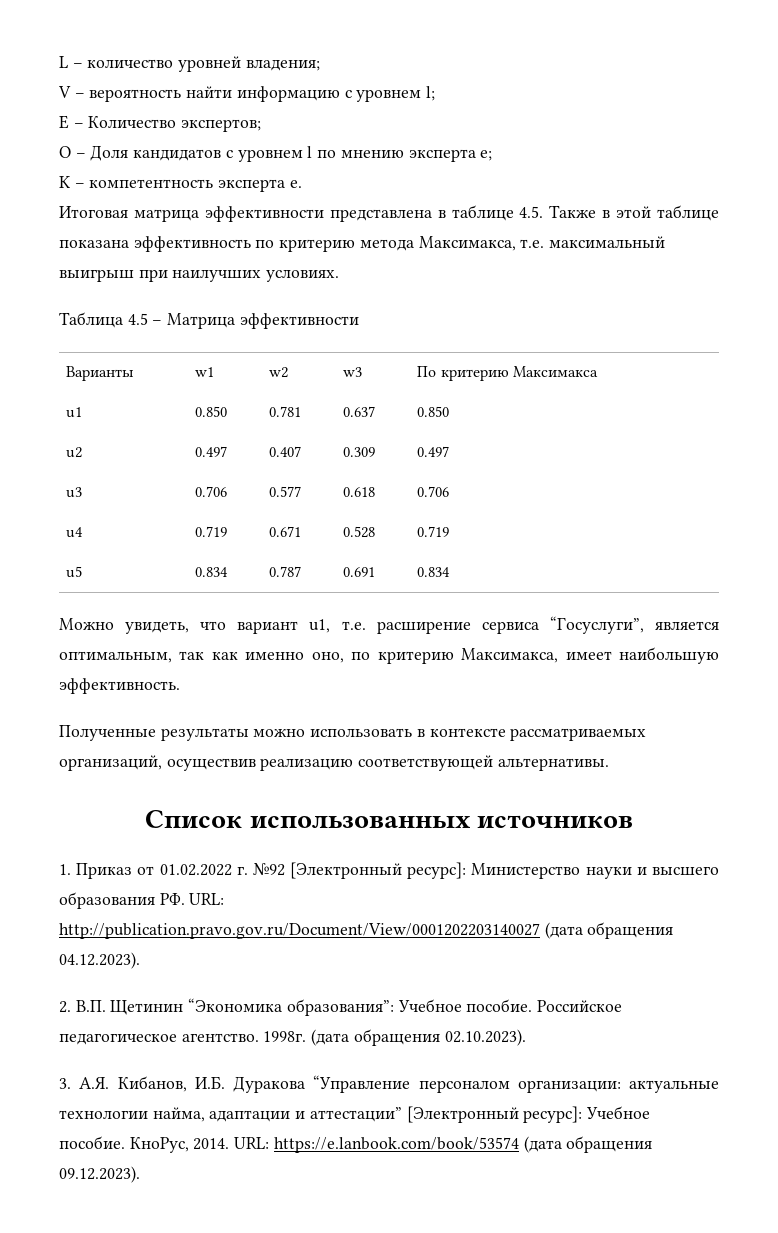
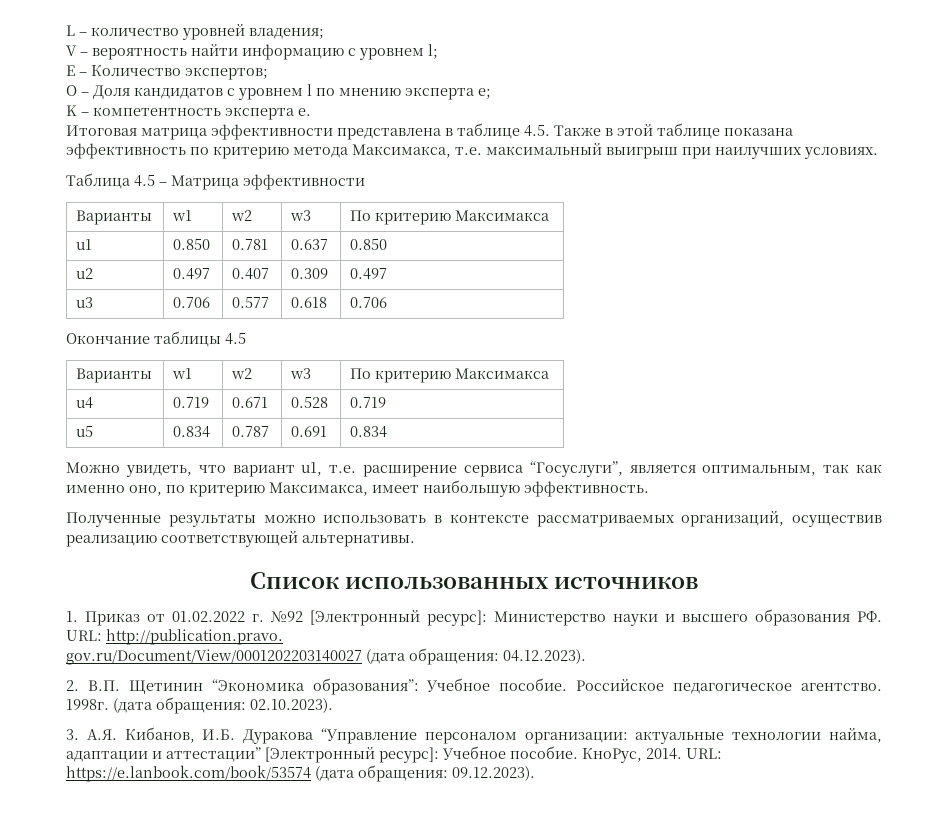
(450, 491) none -> [66,331,246,347] [76,368,153,383] [172,368,193,379] [231,368,253,379] [290,368,312,379] [350,368,550,383] // Окончание таблицы 4.5 // Варианты | w1 | w2 | w3 | По критерию Максимакса
[59,922,674,939] // http://publication.pravo.gov.ru/Document/View/0001202203140027 (дата обращения -> [106,629,283,645] [66,648,499,665] http://publication.pravo. // gov.ru/Document/View/0001202203140027 (дата обращения:
[353,1029,440,1046] обращения -> [156,697,246,714] обращения:
[566,1136,653,1153] обращения -> [358,765,448,782] обращения:

